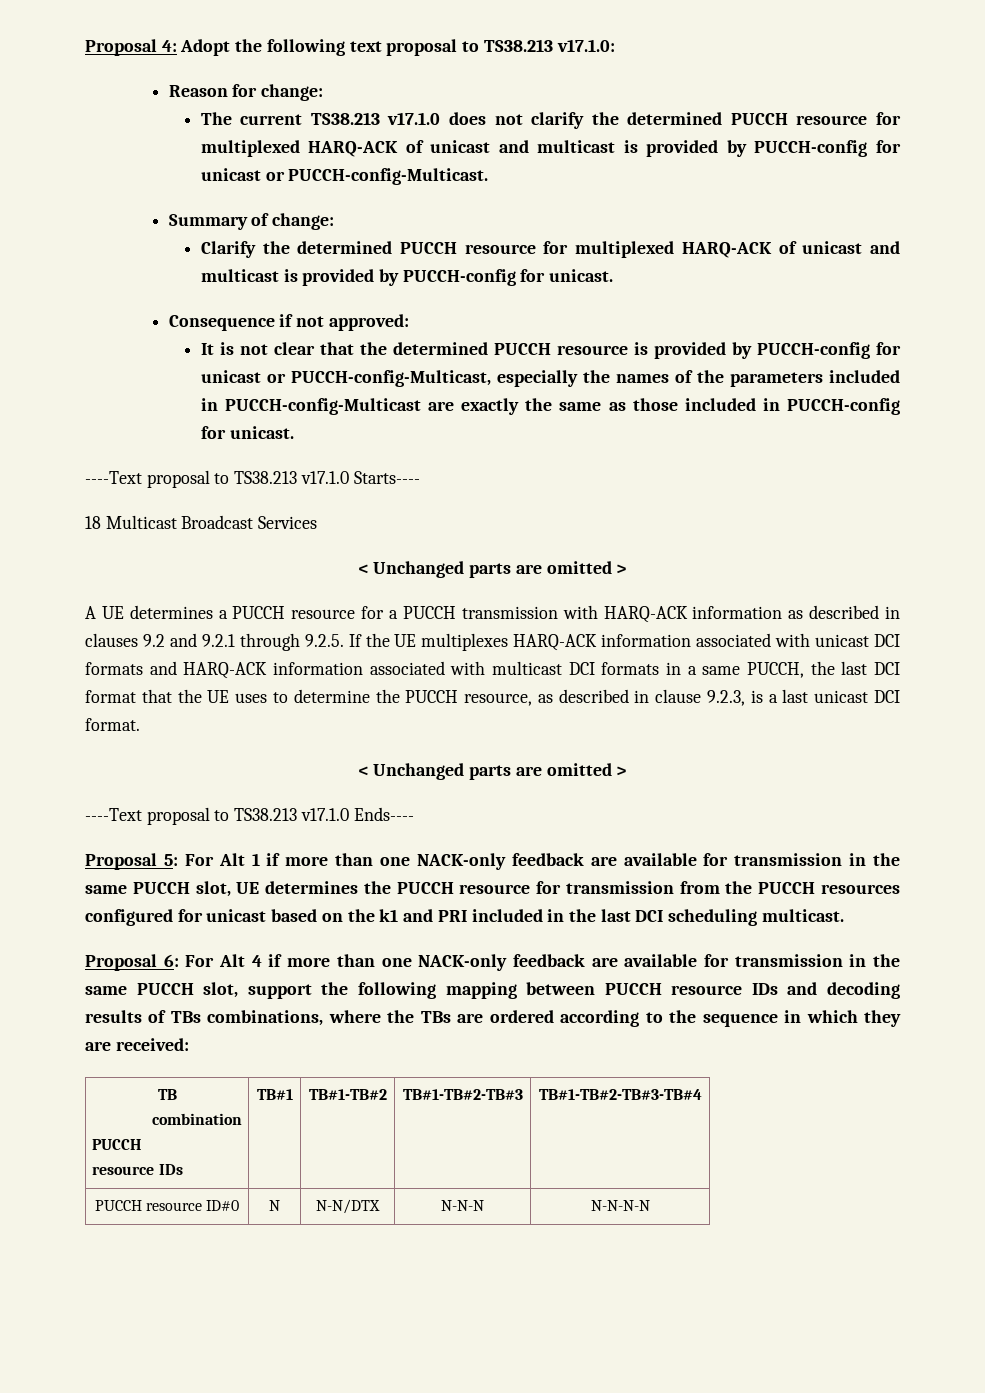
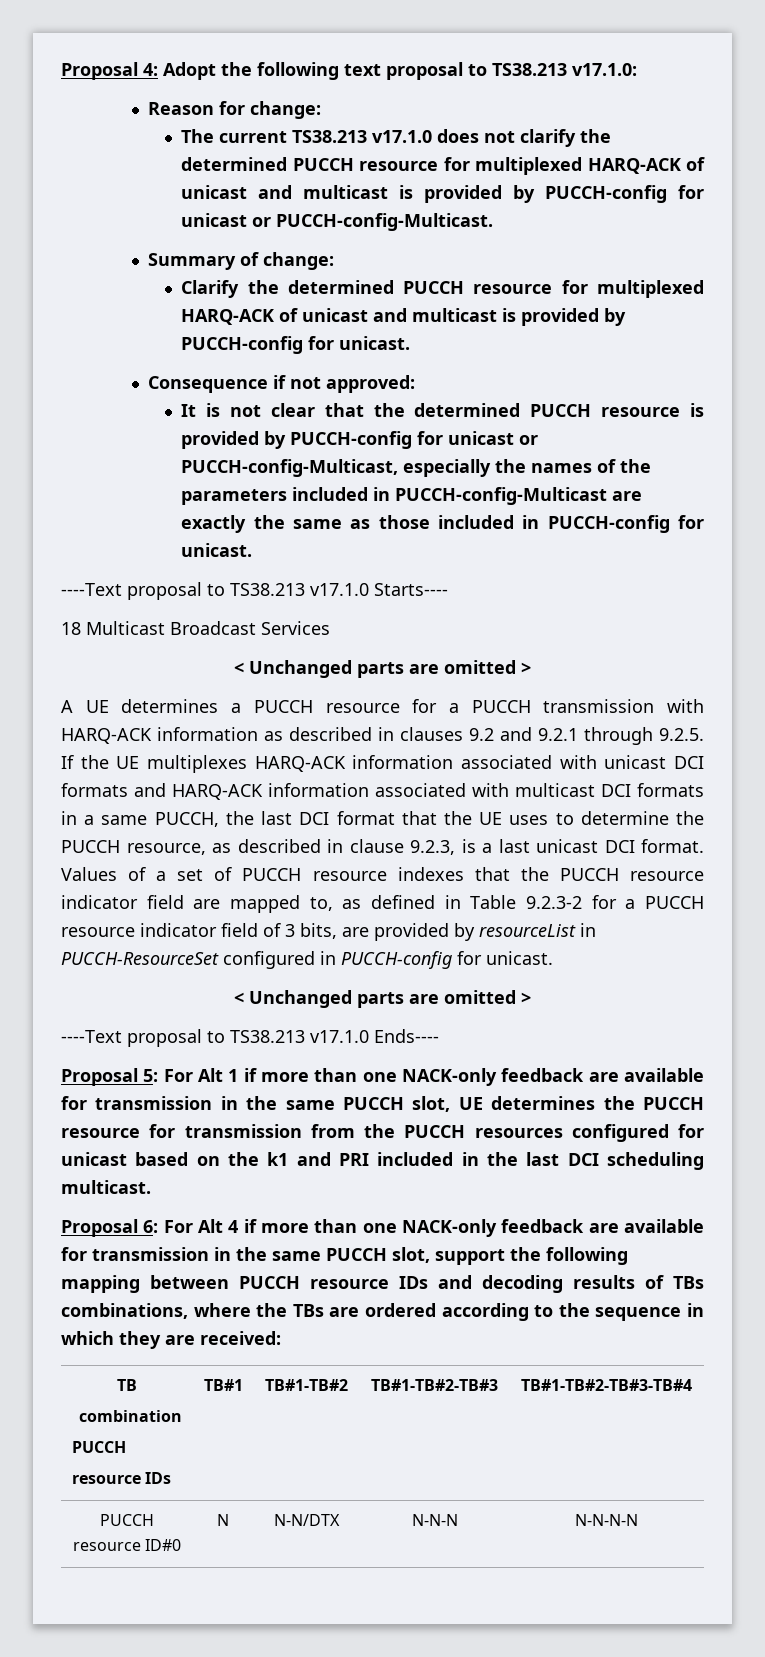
(140, 724) none -> [61,867,704,881] [61,895,704,913] [61,923,596,941] [61,951,553,969] Values of a set of PUCCH resource indexes that the PUCCH resource indicator field are mapped to, as defined in Table 9.2.3-2 for a PUCCH resource indicator field of 3 bits, are provided by resourceList in PUCCH-ResourceSet configured in PUCCH-config for unicast.

